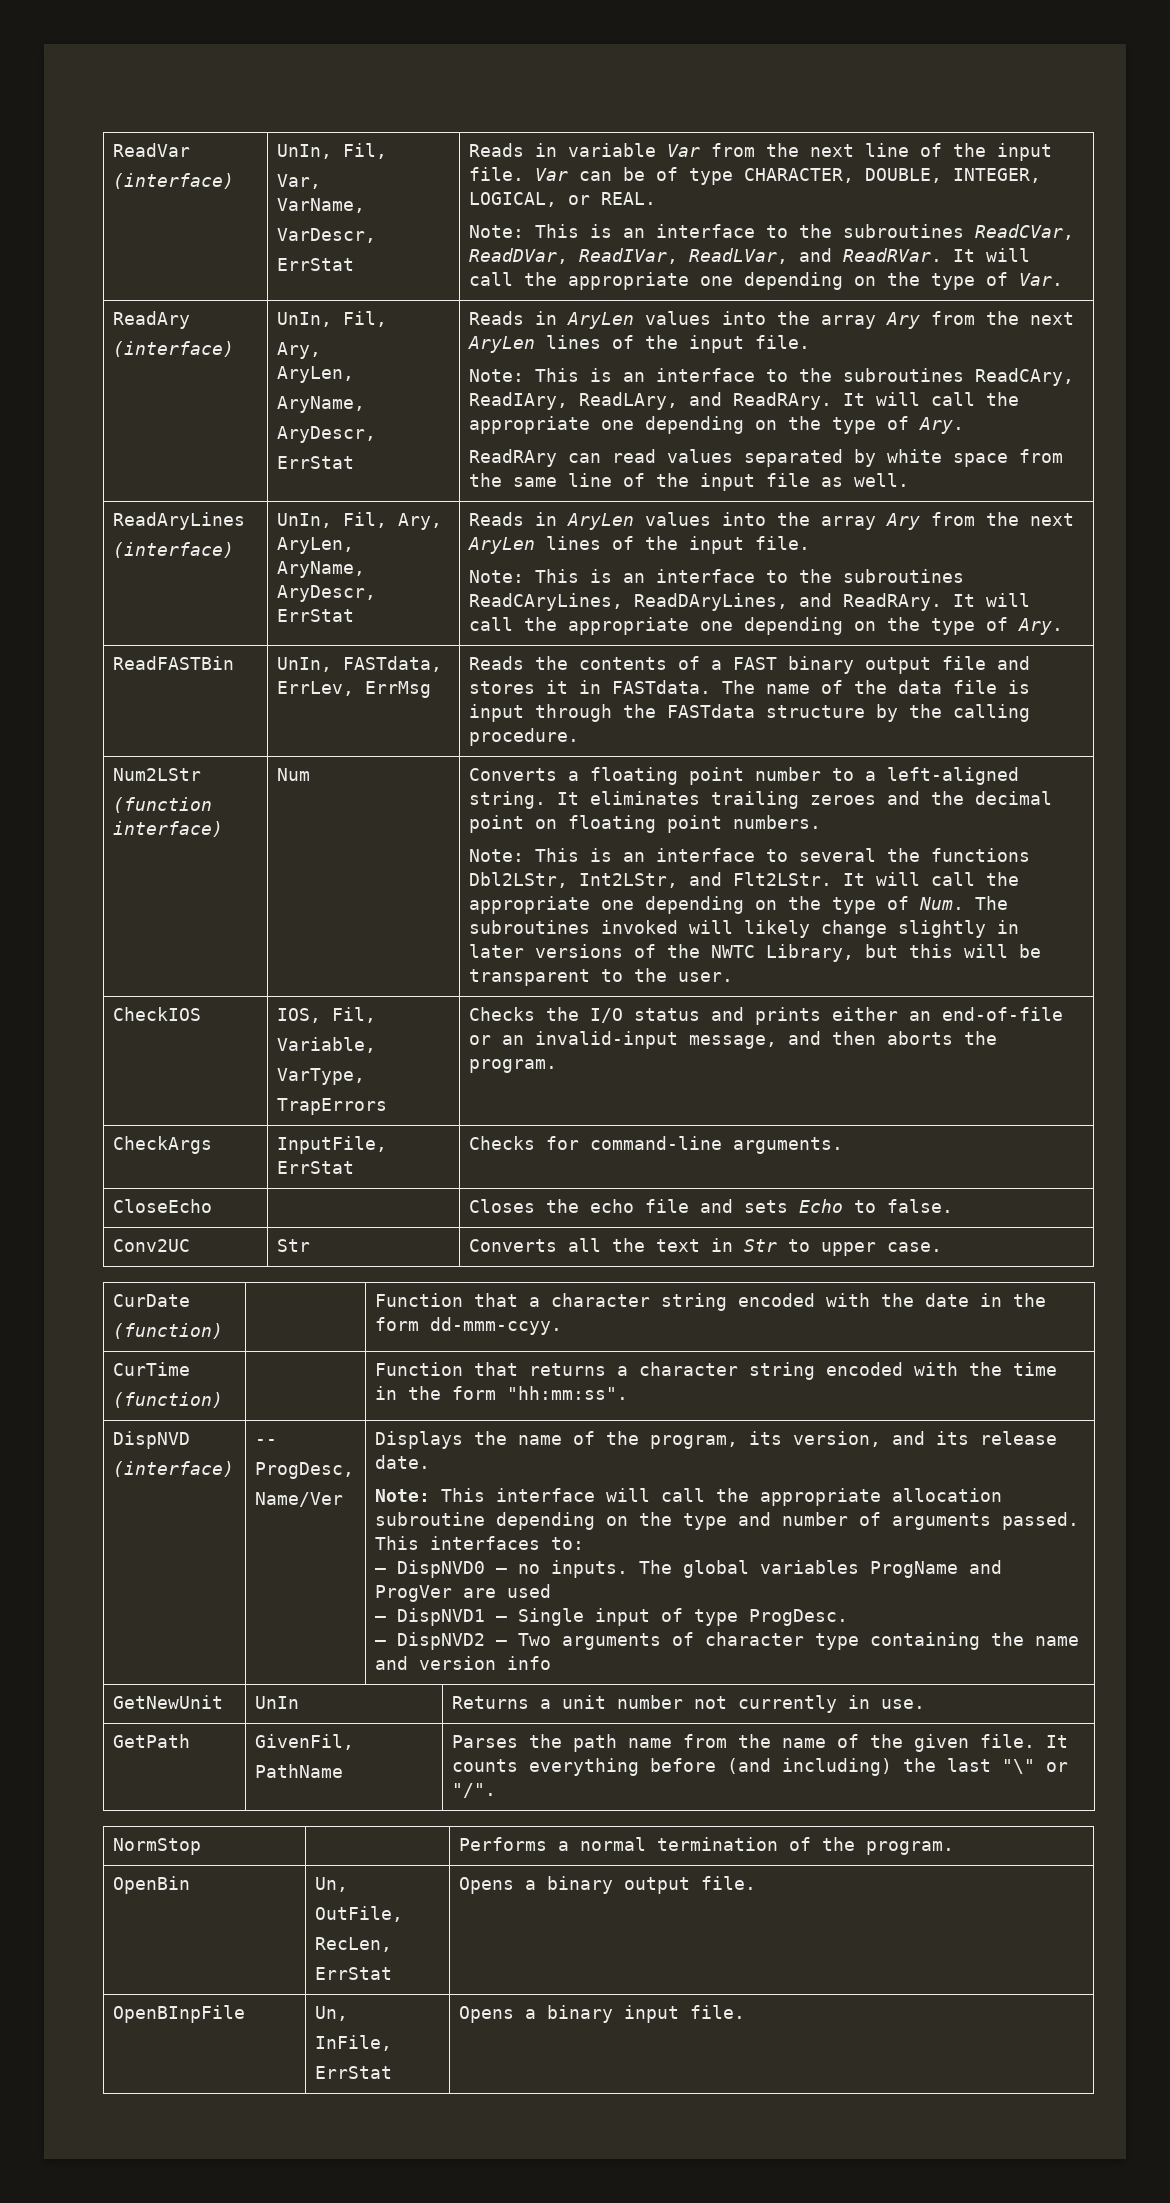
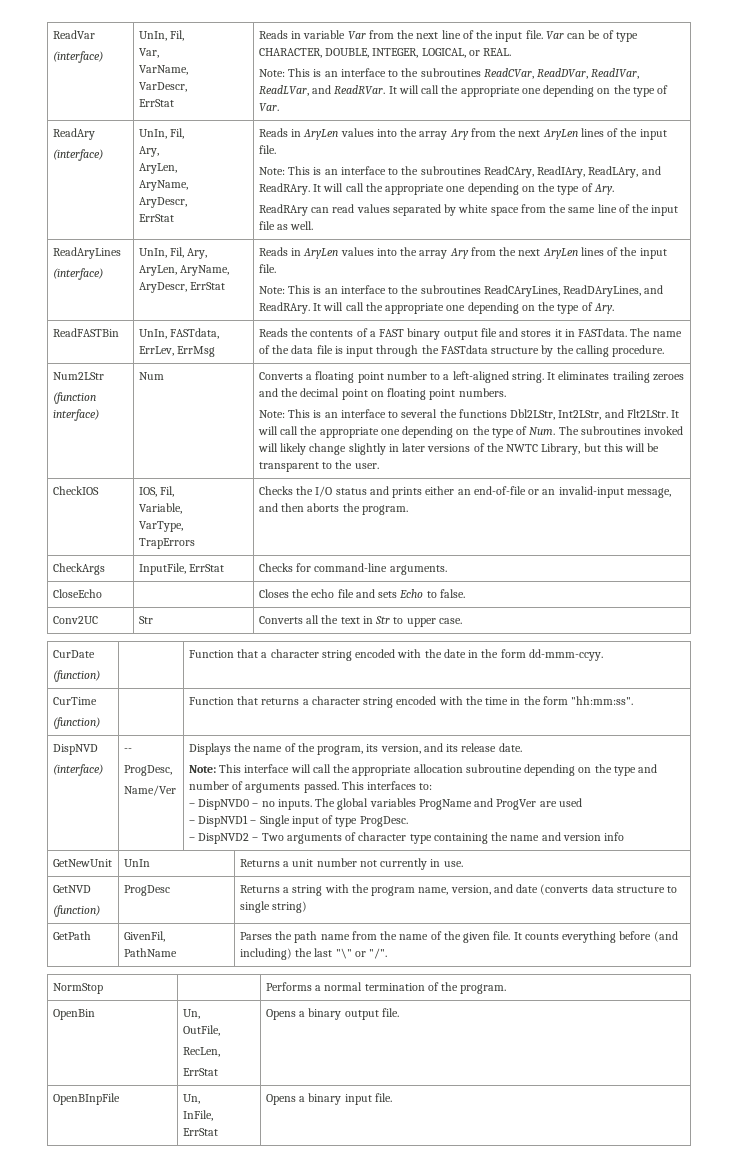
(926, 1704) none -> [52,885,91,893] [52,905,100,917] [123,885,170,896] [239,884,678,896] [239,901,308,913] // GetNVD // (function) | ProgDesc | Returns a string with the program name, version, and date (converts data structure to single string)

